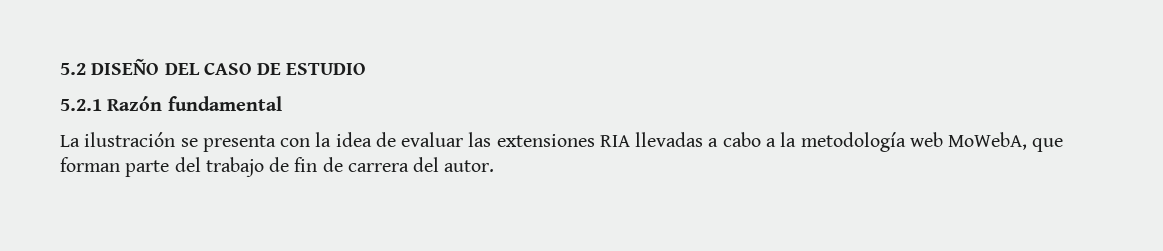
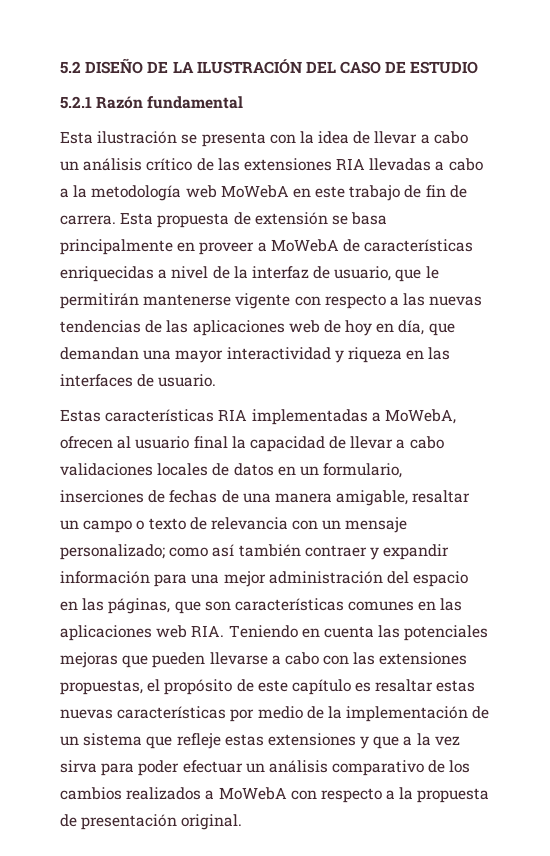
(160, 66) none -> [147,59,302,74] DE LA ILUSTRACIÓN
[60,135,80,147] La -> [60,131,93,144] Esta
[401,132,464,147] evaluar -> [374,131,468,144] [60,158,214,171] llevar a cabo un análisis crítico de
[948,132,1064,152] [60,157,495,177] MoWebA, que forman parte del trabajo de fin de carrera del autor. -> [220,185,467,201] [60,212,388,228] [60,239,474,255] [60,266,439,282] [60,293,483,309] [60,320,455,336] [60,347,451,363] [60,374,217,387] [60,409,456,425] [60,436,444,452] [60,463,403,478] [60,490,471,506] [60,517,408,533] [60,544,450,560] [60,571,469,587] [60,598,463,614] [60,625,489,641] [60,652,468,668] [60,679,476,695] [60,706,490,722] [60,733,460,749] [60,760,471,776] [60,787,490,803] [60,814,243,830] MoWebA en este trabajo de fin de carrera. Esta propuesta de extensión se basa principalmente en proveer a MoWebA de características enriquecidas a nivel de la interfaz de usuario, que le permitirán mantenerse vigente con respecto a las nuevas tendencias de las aplicaciones web de hoy en día, que demandan una mayor interactividad y riqueza en las interfaces de usuario. // Estas características RIA implementadas a MoWebA, ofrecen al usuario final la capacidad de llevar a cabo validaciones locales de datos en un formulario, inserciones de fechas de una manera amigable, resaltar un campo o texto de relevancia con un mensaje personalizado; como así también contraer y expandir información para una mejor administración del espacio en las páginas, que son características comunes en las aplicaciones web RIA. Teniendo en cuenta las potenciales mejoras que pueden llevarse a cabo con las extensiones propuestas, el propósito de este capítulo es resaltar estas nuevas características por medio de la implementación de un sistema que refleje estas extensiones y que a la vez sirva para poder efectuar un análisis comparativo de los cambios realizados a MoWebA con respecto a la propuesta de presentación original.

